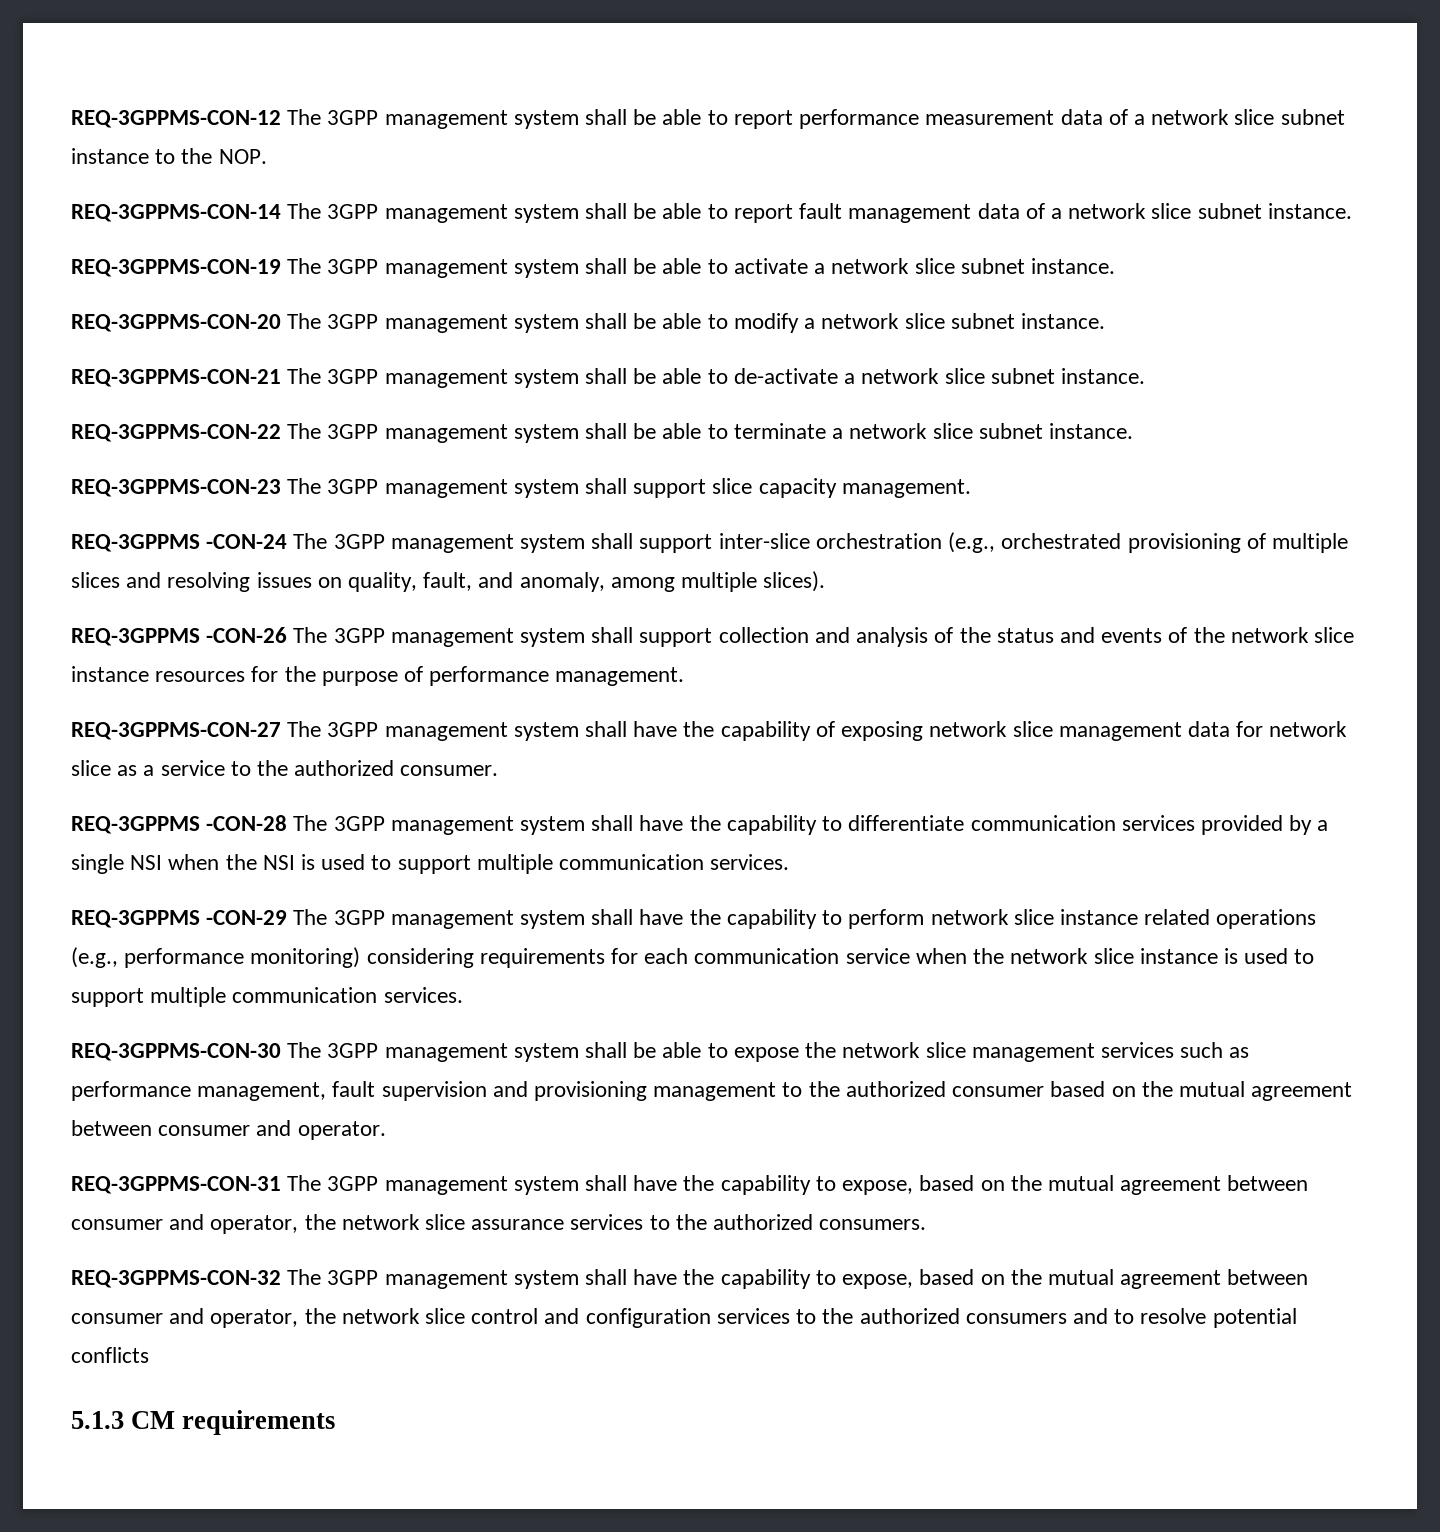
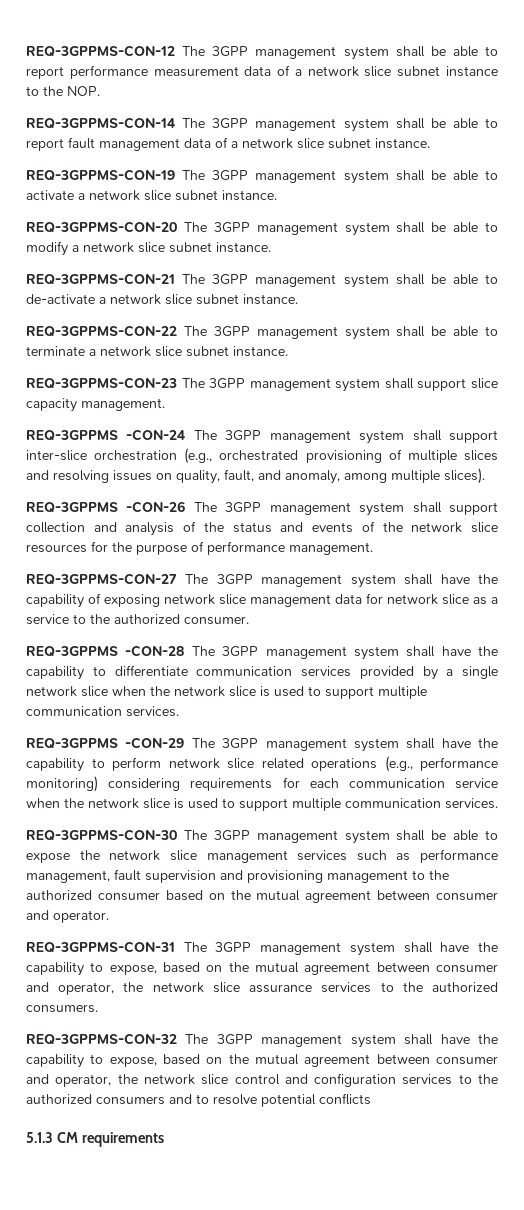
[71,666,149,682] instance -> (499, 527) none
[130,854,295,870] NSI when the NSI -> [26,686,256,697] network slice when the network slice
[1059,909,1138,925] instance -> (254, 763) none
[1139,948,1218,964] instance -> (170, 803) none

